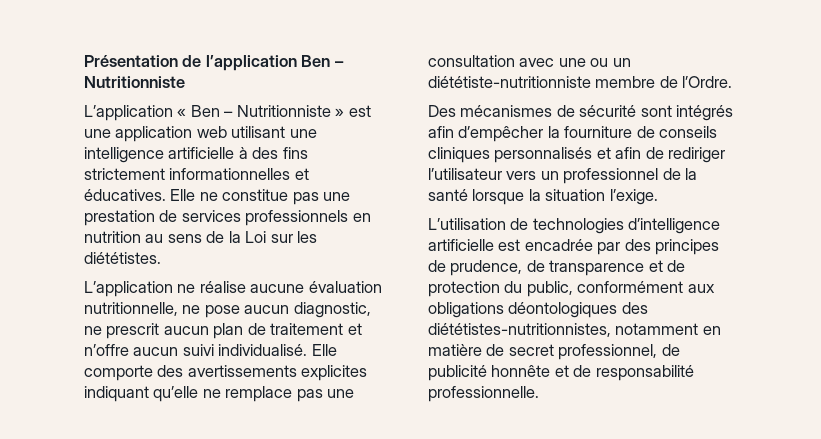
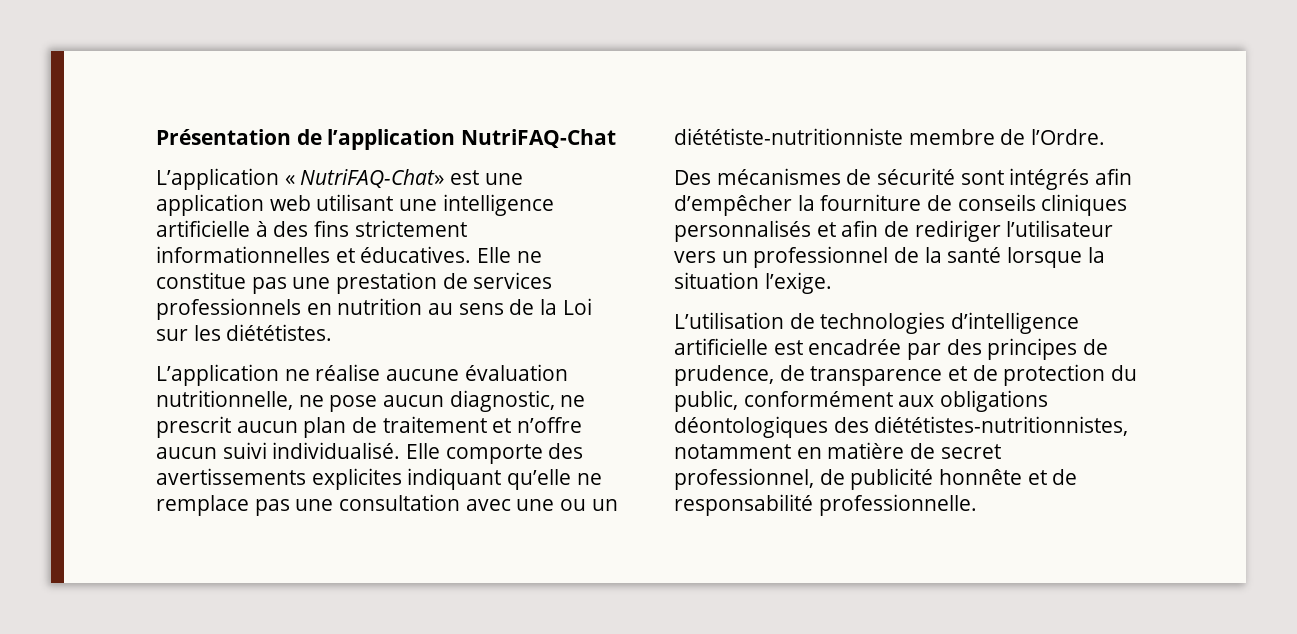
[301,55,344,67] [84,76,185,88] Ben – Nutritionniste -> [461,129,617,148] NutriFAQ-Chat
[190,105,345,117] Ben – Nutritionniste » -> [300,169,445,188] NutriFAQ-Chat»

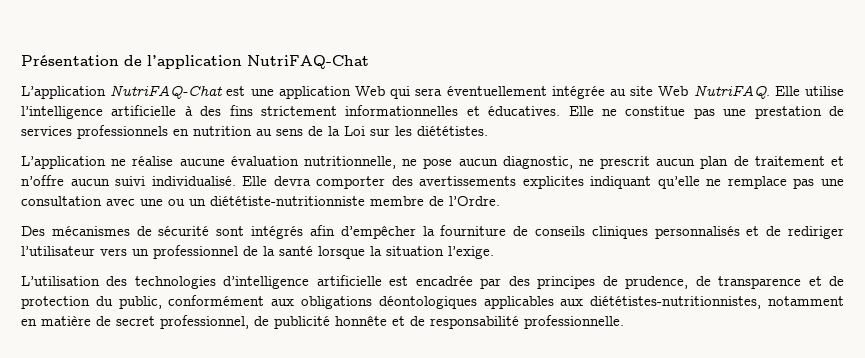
[284,169,445,188] « NutriFAQ-Chat» -> [110,85,223,99] NutriFAQ-Chat
[269,194,554,216] web utilisant une intelligence -> [354,85,845,99] [21,106,103,119] Web qui sera éventuellement intégrée au site Web NutriFAQ. Elle utilise l’intelligence
[445,444,543,464] comporte -> [273,176,386,189] devra comporter
[841,220,879,237] afin -> (760, 231) none
[789,313,815,329] de -> [106,276,128,286] des
[833,417,869,433] des -> [483,296,584,309] applicables aux

